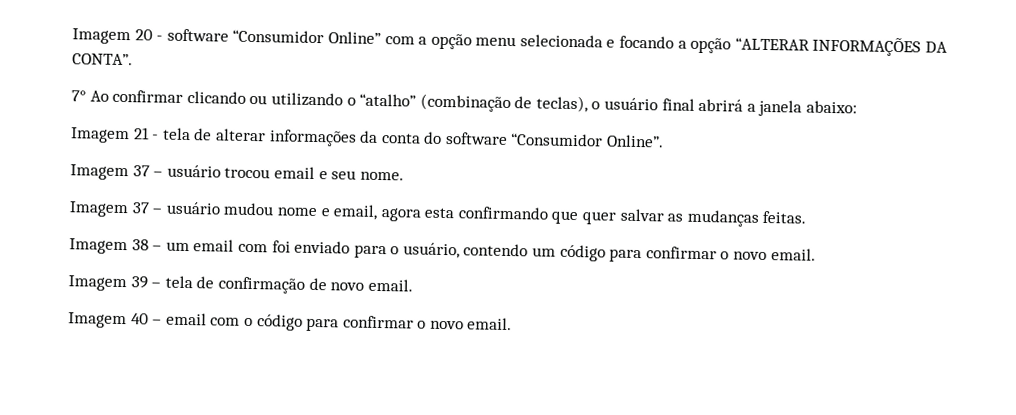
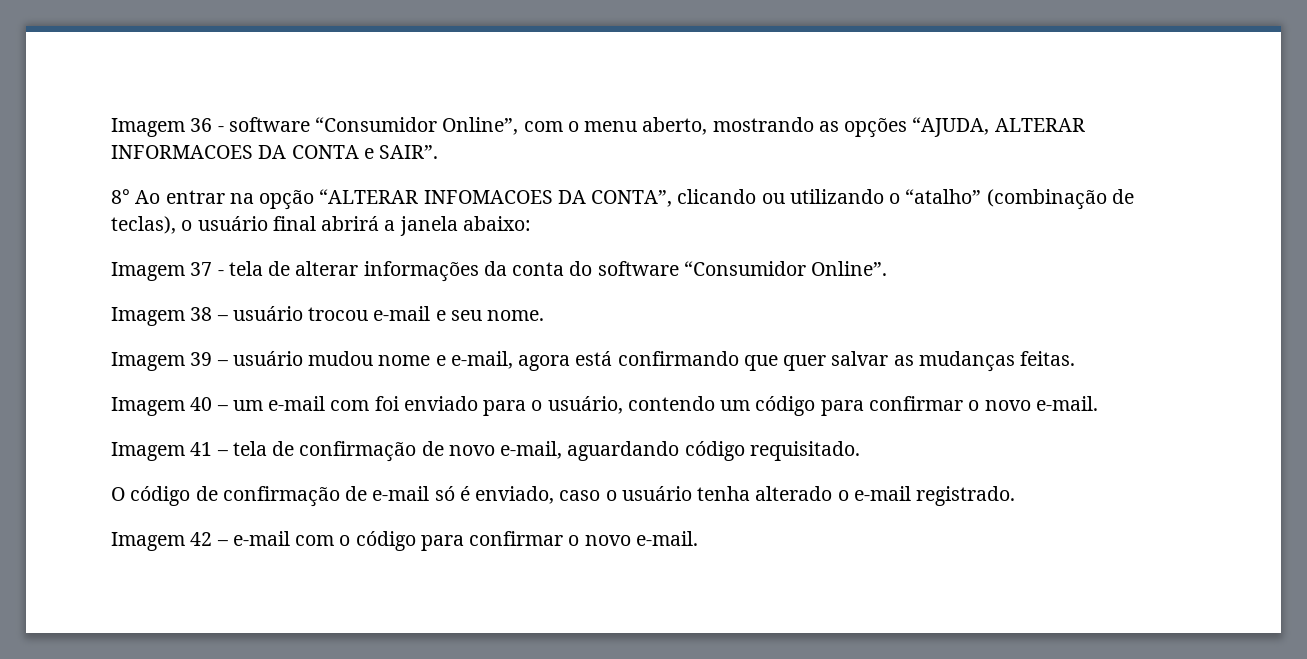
[72,28,153,45] Imagem 20 -> [111,118,213,137] Imagem 36
[327,31,949,57] [72,53,133,66] [71,89,184,103] Online” com a opção menu selecionada e focando a opção “ALTERAR INFORMAÇÕES DA CONTA”. // 7° Ao confirmar -> [442,117,1085,138] [111,145,439,159] [111,189,673,210] Online”, com o menu aberto, mostrando as opções “AJUDA, ALTERAR INFORMACOES DA CONTA e SAIR”. // 8° Ao entrar na opção “ALTERAR INFOMACOES DA CONTA”,
[133,127,150,140] 21 -> [190,262,213,276] 37
[132,165,150,177] 37 -> [190,307,213,321] 38
[273,166,315,179] email -> [373,306,431,321] e-mail
[131,202,150,214] 37 -> [190,352,213,366] 39
[333,204,455,222] email, agora esta -> [450,351,613,371] e-mail, agora está
[131,239,149,251] 38 -> [190,397,213,411] 40
[193,239,235,252] email -> [268,396,326,411] e-mail
[770,248,816,261] [68,275,148,292] email. // Imagem 39 -> [1035,396,1098,411] [111,442,213,461] e-mail. // Imagem 41
[367,278,413,292] [68,312,207,329] email. // Imagem 40 – email -> [500,441,860,461] [111,486,1016,507] [111,531,290,551] e-mail, aguardando código requisitado. // O código de confirmação de e-mail só é enviado, caso o usuário tenha alterado o e-mail registrado. // Imagem 42 – e-mail
[467,317,513,331] email. -> [635,531,698,546] e-mail.

